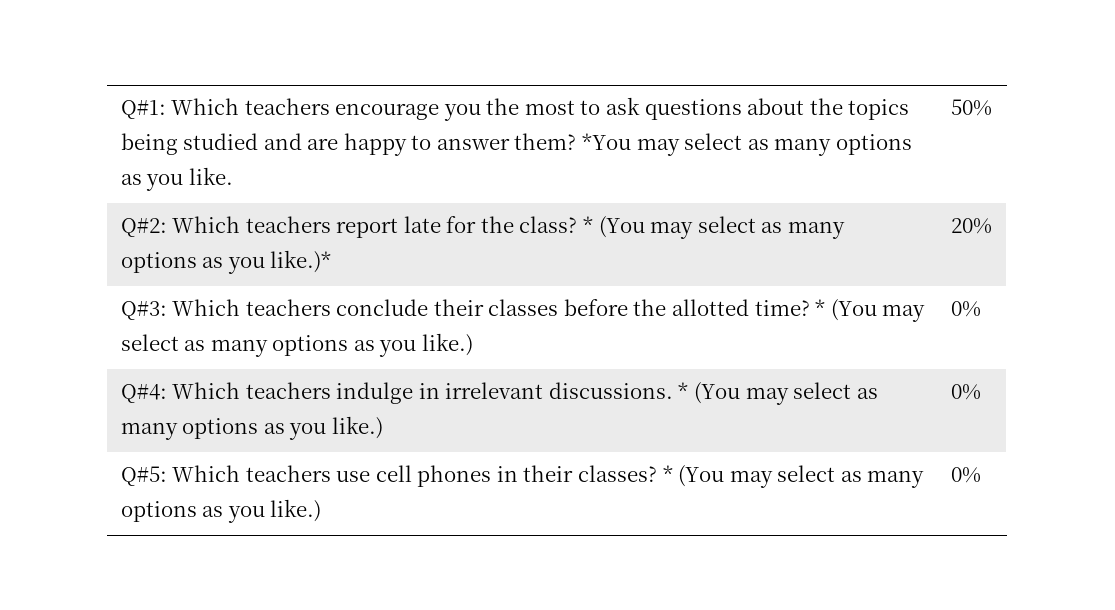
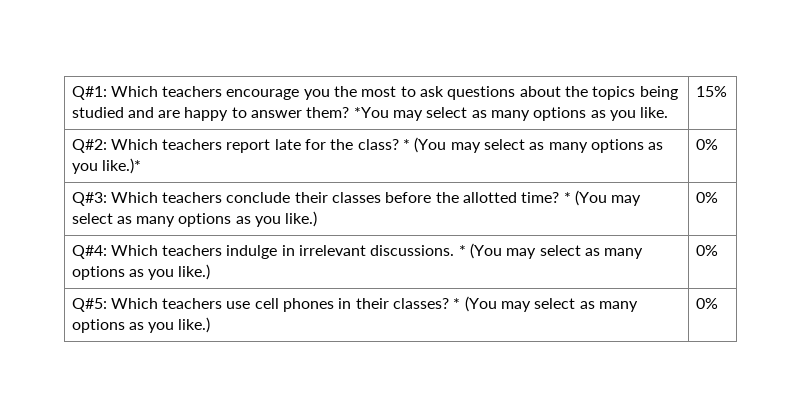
[950,99,992,116] 50% -> [695,86,727,97] 15%
[950,218,992,234] 20% -> [695,139,718,150] 0%

